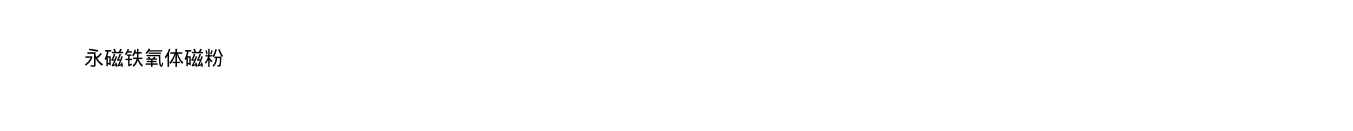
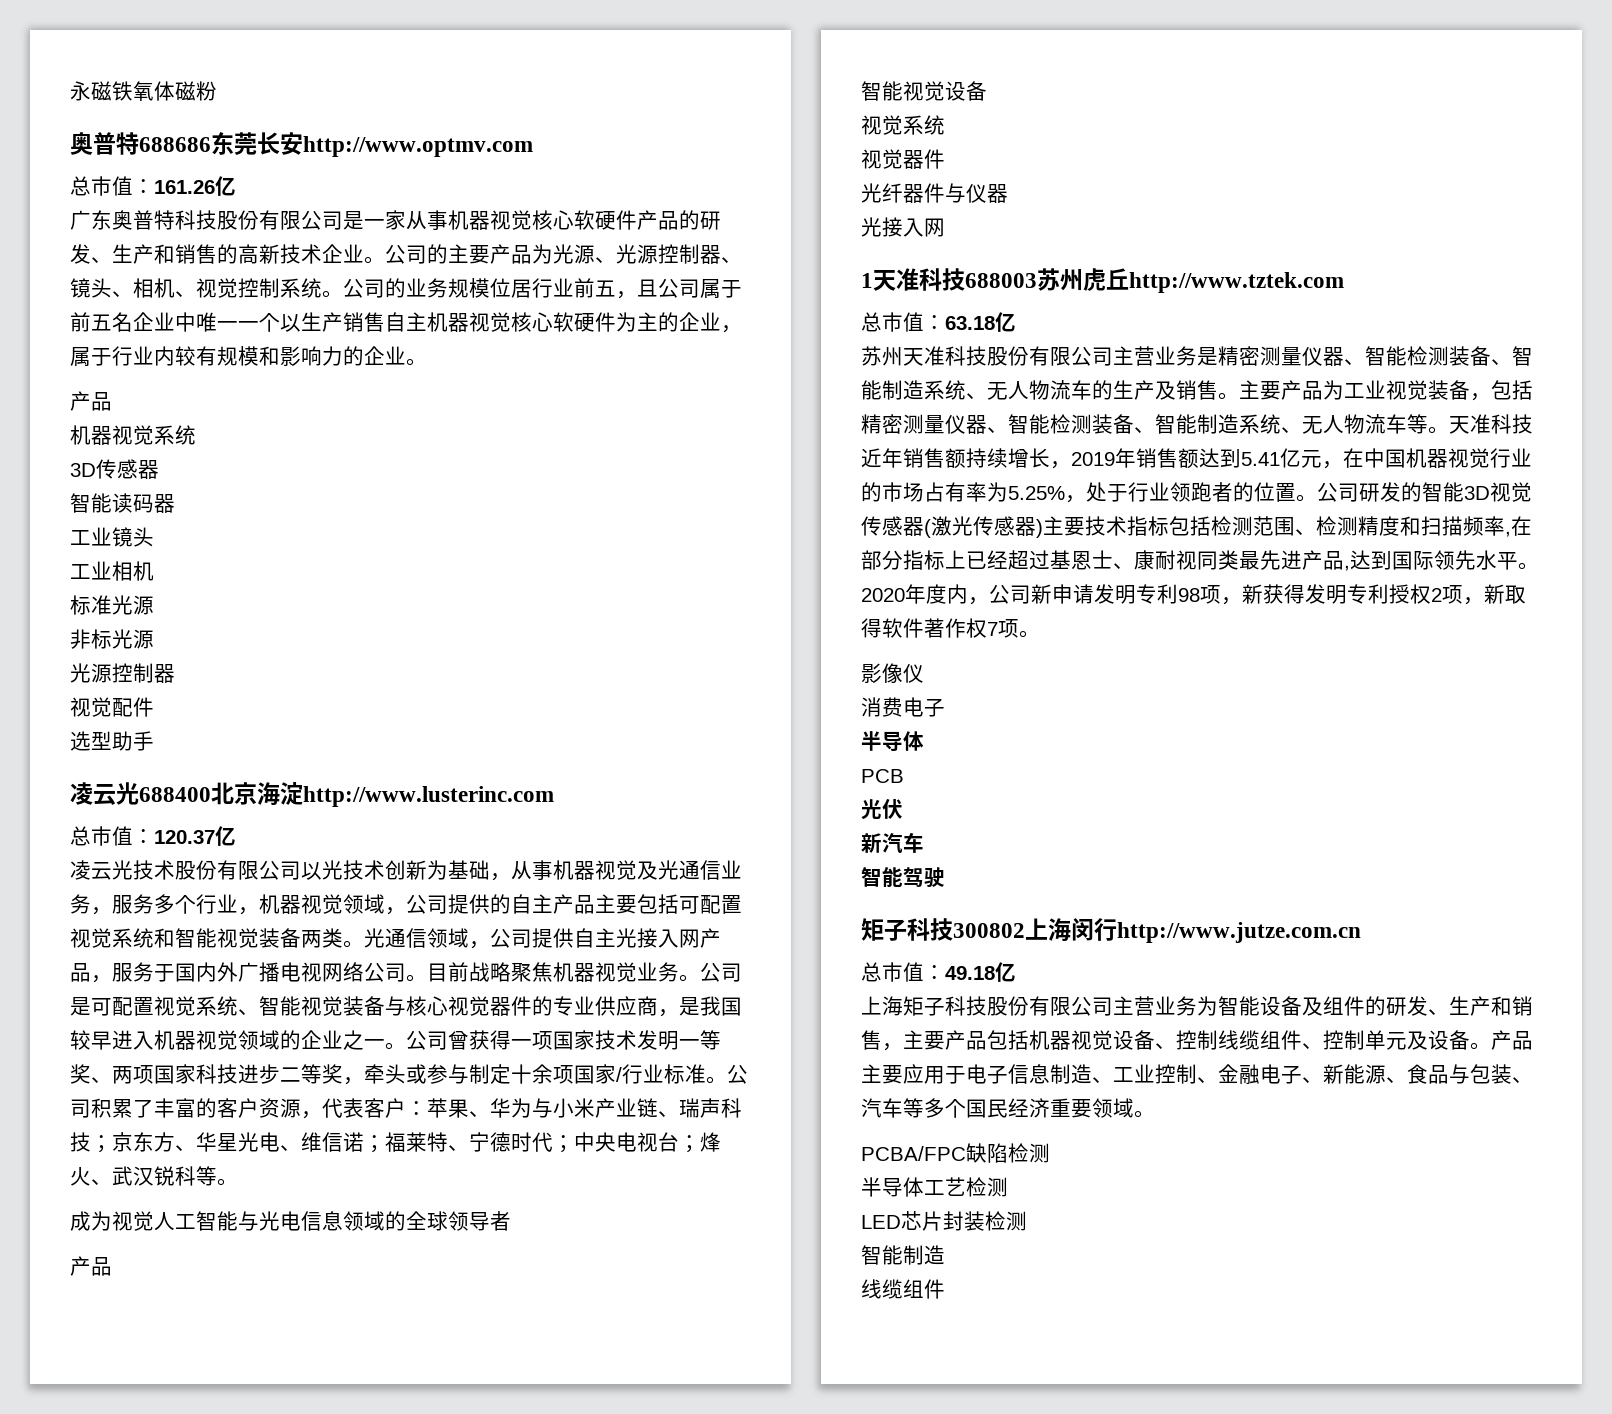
(224, 57) none -> [70,132,533,157] [70,176,236,196] [70,210,721,230] [70,244,742,264] [70,278,742,299] [70,312,742,333] [70,346,427,367] [70,391,112,411] [70,425,196,445] [70,459,159,479] [70,493,175,513] [70,527,154,547] [70,561,154,581] [70,595,154,615] [70,629,154,649] [70,663,175,683] [70,697,154,717] [70,731,154,751] [70,782,554,807] [70,826,236,846] [70,860,742,881] [70,894,742,915] [70,928,721,949] [70,962,742,983] [70,996,742,1017] [70,1030,721,1050] [70,1064,748,1085] [70,1098,742,1119] [70,1132,721,1153] [70,1166,238,1186] [70,1211,511,1231] [70,1256,112,1276] [861,81,987,101] [861,115,945,135] [861,149,945,169] [861,183,1008,203] [861,217,945,237] [861,268,1344,293] [861,312,1016,332] [861,346,1533,366] [861,380,1533,401] [861,414,1533,434] [861,448,1532,469] [861,482,1532,503] [861,516,1532,538] [861,550,1539,571] [861,584,1526,605] [861,618,1040,638] [861,663,924,683] [861,697,945,717] [861,731,924,751] [861,769,904,783] [861,798,903,820] [861,832,924,853] [861,867,945,887] [861,918,1361,943] [861,962,1016,982] [861,996,1533,1016] [861,1030,1533,1051] [861,1064,1533,1084] [861,1098,1155,1118] [861,1143,1050,1163] [861,1177,1008,1197] [861,1211,1027,1231] [861,1245,945,1265] [861,1279,945,1299] // 奥普特688686东莞长安http://www.optmv.com // 总市值：161.26亿 // 广东奥普特科技股份有限公司是一家从事机器视觉核心软硬件产品的研发、生产和销售的高新技术企业。公司的主要产品为光源、光源控制器、镜头、相机、视觉控制系统。公司的业务规模位居行业前五，且公司属于前五名企业中唯一一个以生产销售自主机器视觉核心软硬件为主的企业，属于行业内较有规模和影响力的企业。 // 产品 // 机器视觉系统 // 3D传感器 // 智能读码器 // 工业镜头 // 工业相机 // 标准光源 // 非标光源 // 光源控制器 // 视觉配件 // 选型助手 // 凌云光688400北京海淀http://www.lusterinc.com // 总市值：120.37亿 // 凌云光技术股份有限公司以光技术创新为基础，从事机器视觉及光通信业务，服务多个行业，机器视觉领域，公司提供的自主产品主要包括可配置视觉系统和智能视觉装备两类。光通信领域，公司提供自主光接入网产品，服务于国内外广播电视网络公司。目前战略聚焦机器视觉业务。公司是可配置视觉系统、智能视觉装备与核心视觉器件的专业供应商，是我国较早进入机器视觉领域的企业之一。公司曾获得一项国家技术发明一等奖、两项国家科技进步二等奖，牵头或参与制定十余项国家/行业标准。公司积累了丰富的客户资源，代表客户：苹果、华为与小米产业链、瑞声科技；京东方、华星光电、维信诺；福莱特、宁德时代；中央电视台；烽火、武汉锐科等。 // 成为视觉人工智能与光电信息领域的全球领导者 // 产品 // 智能视觉设备 // 视觉系统 // 视觉器件 // 光纤器件与仪器 // 光接入网 // 1天准科技688003苏州虎丘http://www.tztek.com // 总市值：63.18亿 // 苏州天准科技股份有限公司主营业务是精密测量仪器、智能检测装备、智能制造系统、无人物流车的生产及销售。主要产品为工业视觉装备，包括精密测量仪器、智能检测装备、智能制造系统、无人物流车等。天准科技近年销售额持续增长，2019年销售额达到5.41亿元，在中国机器视觉行业的市场占有率为5.25%，处于行业领跑者的位置。公司研发的智能3D视觉传感器(激光传感器)主要技术指标包括检测范围、检测精度和扫描频率,在部分指标上已经超过基恩士、康耐视同类最先进产品,达到国际领先水平。2020年度内，公司新申请发明专利98项，新获得发明专利授权2项，新取得软件著作权7项。 // 影像仪 // 消费电子 // 半导体 // PCB // 光伏 // 新汽车 // 智能驾驶 // 矩子科技300802上海闵行http://www.jutze.com.cn // 总市值：49.18亿 // 上海矩子科技股份有限公司主营业务为智能设备及组件的研发、生产和销售，主要产品包括机器视觉设备、控制线缆组件、控制单元及设备。产品主要应用于电子信息制造、工业控制、金融电子、新能源、食品与包装、汽车等多个国民经济重要领域。 // PCBA/FPC缺陷检测 // 半导体工艺检测 // LED芯片封装检测 // 智能制造 // 线缆组件

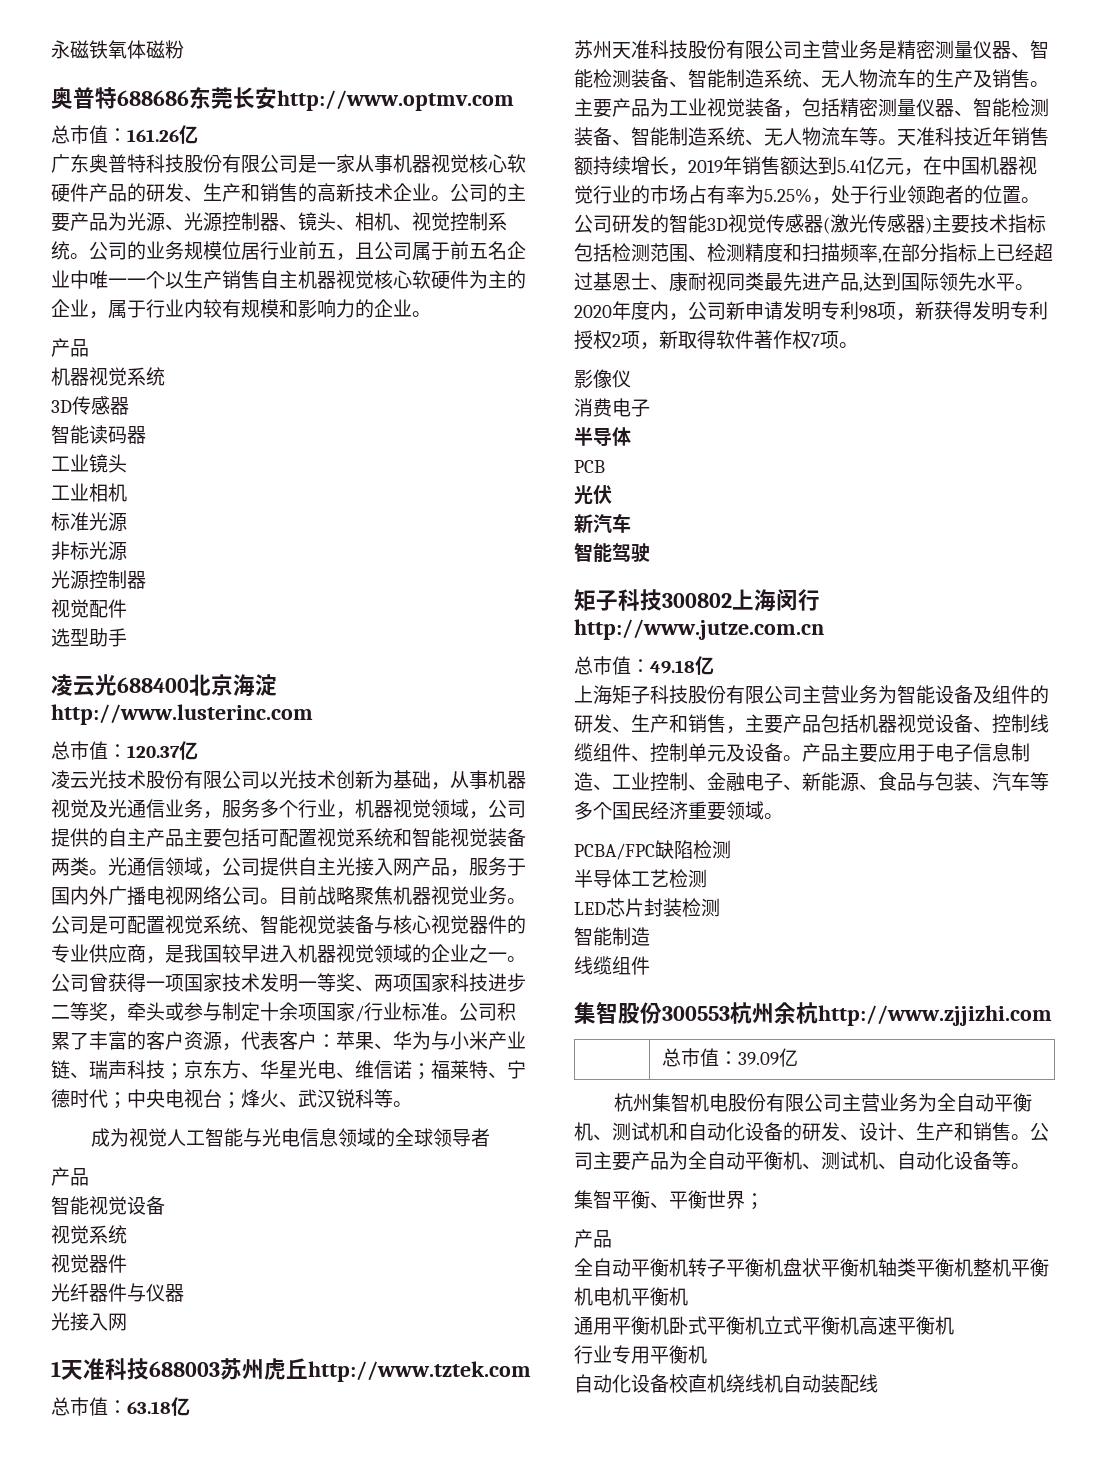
(945, 1289) none -> [574,1002,1052,1026] [661,1048,798,1067] [613,1093,1032,1112] [574,1122,1049,1141] [574,1151,1030,1171] [574,1190,764,1210] [574,1229,612,1248] [574,1258,1049,1277] [574,1287,688,1306] [574,1316,954,1335] [574,1345,707,1364] [574,1374,878,1393] // 集智股份300553杭州余杭http://www.zjjizhi.com // | 总市值：39.09亿 // 杭州集智机电股份有限公司主营业务为全自动平衡机、测试机和自动化设备的研发、设计、生产和销售。公司主要产品为全自动平衡机、测试机、自动化设备等。 // 集智平衡、平衡世界； // 产品 // 全自动平衡机转子平衡机盘状平衡机轴类平衡机整机平衡机电机平衡机 // 通用平衡机卧式平衡机立式平衡机高速平衡机 // 行业专用平衡机 // 自动化设备校直机绕线机自动装配线

